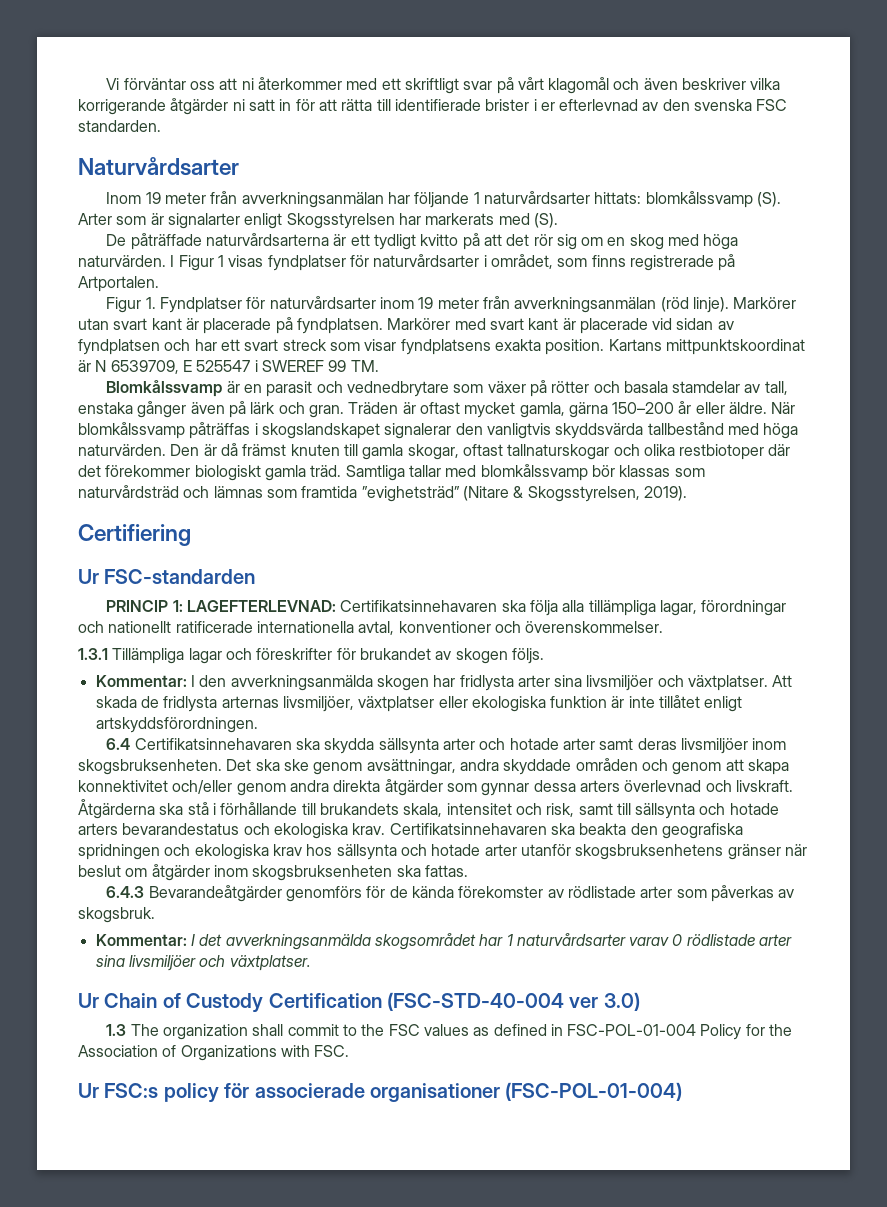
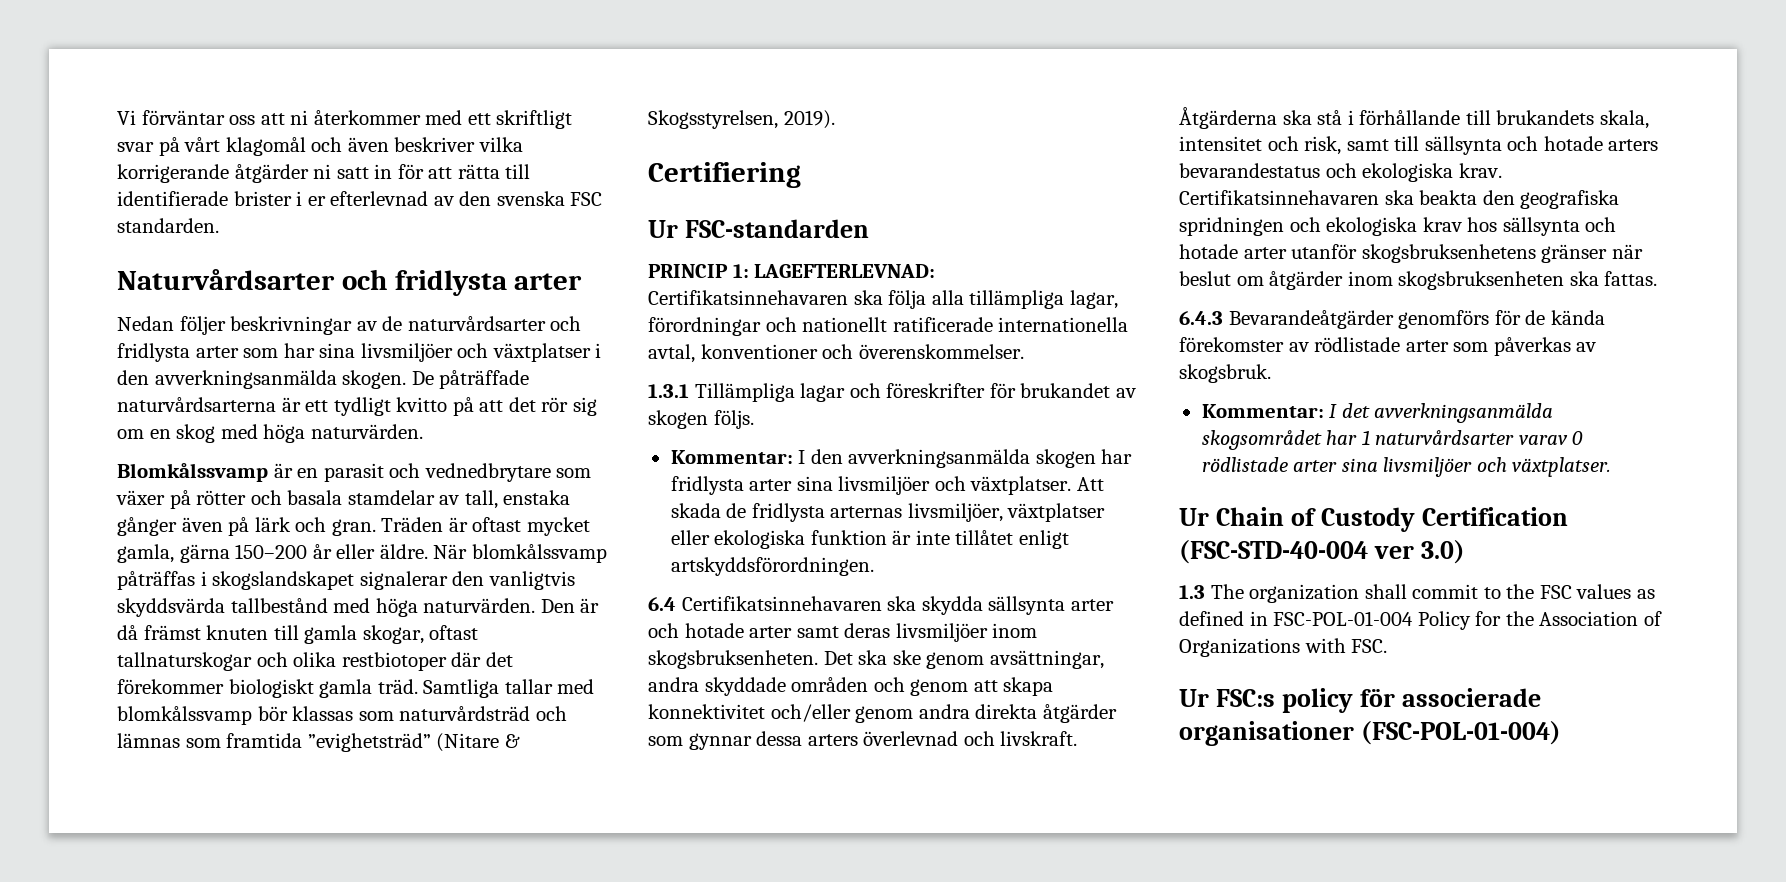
[106,191,781,208] [78,213,558,229] // Inom 19 meter från avverkningsanmälan har följande 1 naturvårdsarter hittats: blomkålssvamp (S). Arter som är signalarter enligt Skogsstyrelsen har markerats med (S). // -> [341,269,583,296] [117,316,582,335] [117,343,602,362] [117,370,407,389] och fridlysta arter // Nedan följer beskrivningar av de naturvårdsarter och fridlysta arter som har sina livsmiljöer och växtplatser i den avverkningsanmälda skogen.
[170,254,736,271] [78,276,159,292] [106,296,797,313] [78,317,734,334] [78,339,805,355] [78,360,379,374] I Figur 1 visas fyndplatser för naturvårdsarter i området, som finns registrerade på Artportalen. // Figur 1. Fyndplatser för naturvårdsarter inom 19 meter från avverkningsanmälan (röd linje). Markörer utan svart kant är placerade på fyndplatsen. Markörer med svart kant är placerade vid sidan av fyndplatsen och har ett svart streck som visar fyndplatsens exakta position. Kartans mittpunktskoordinat är N 6539709, E 525547 i SWEREF 99 TM. -> (423, 431) none

